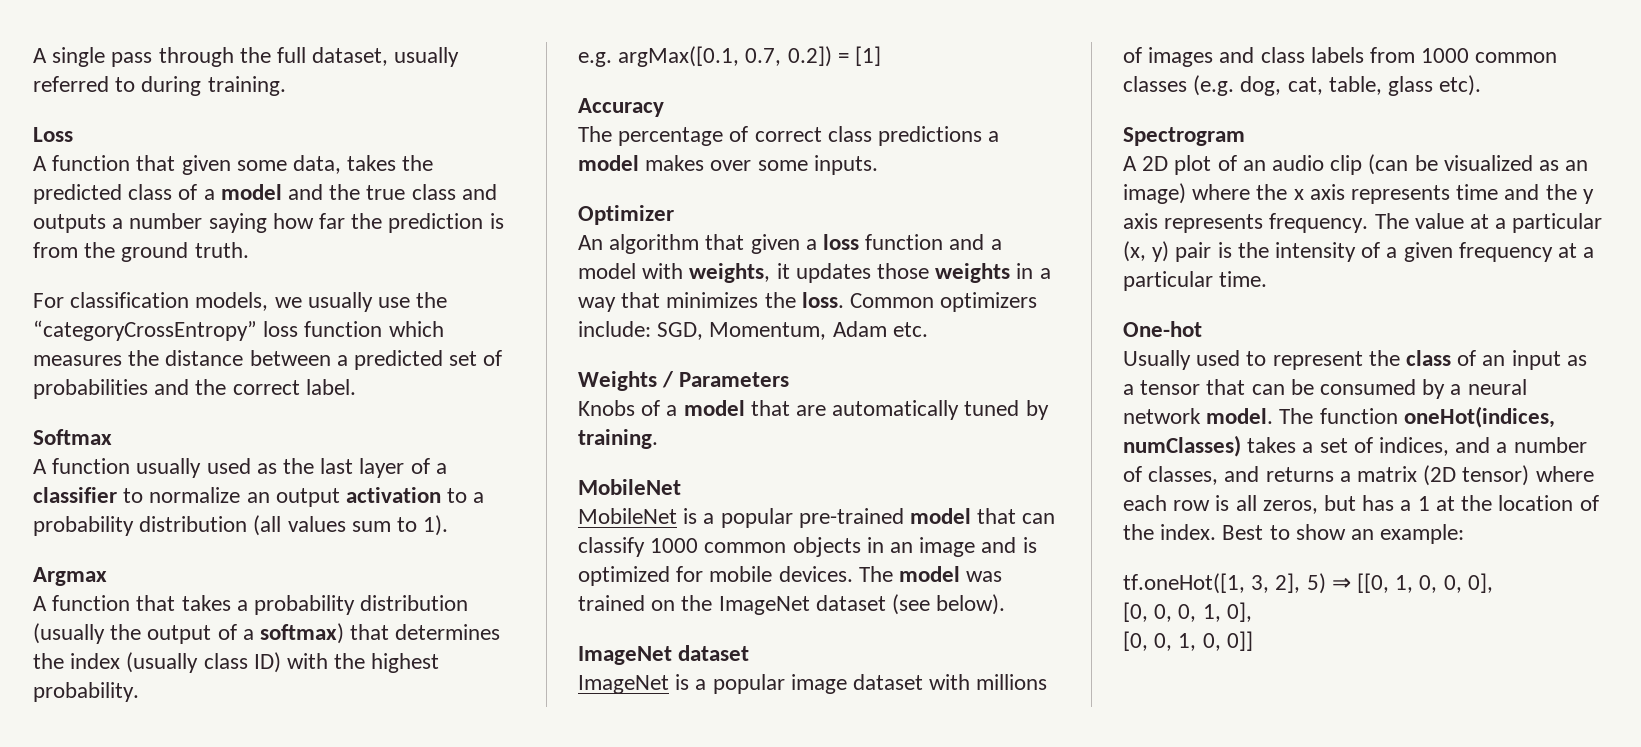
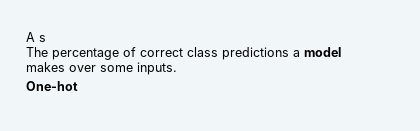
[33,47,460,67] [33,76,286,96] [33,127,73,142] [33,155,434,175] [33,184,497,204] [33,213,504,233] [33,242,249,262] [33,292,448,312] [33,320,444,341] [33,350,503,370] [33,379,356,399] [33,429,112,445] [33,458,447,478] [33,487,485,507] [33,515,449,536] [33,567,107,586] [33,595,469,615] [33,623,501,644] [33,652,440,673] [33,682,139,702] [578,46,882,67] [578,98,664,117] A single pass through the full dataset, usually referred to during training. // Loss // A function that given some data, takes the predicted class of a model and the true class and outputs a number saying how far the prediction is from the ground truth. // For classification models, we usually use the “categoryCrossEntropy” loss function which measures the distance between a predicted set of probabilities and the correct label. // Softmax // A function usually used as the last layer of a classifier to normalize an output activation to a probability distribution (all values sum to 1). // Argmax // A function that takes a probability distribution (usually the output of a softmax) that determines the index (usually class ID) with the highest probability. // e.g. argMax([0.1, 0.7, 0.2]) = [1] // Accuracy -> [26,32,46,42] A s
[578,205,674,225] [578,234,1002,254] [578,263,1051,283] [578,292,1038,312] [578,321,928,340] [578,371,790,391] [578,400,1049,420] [578,429,658,449] [578,479,681,495] [578,508,1056,528] [578,537,1037,557] [578,566,1003,586] [578,594,1006,615] [578,645,750,665] [578,674,1048,694] [1123,47,1558,67] [1123,75,1482,96] [1123,127,1245,146] [1123,154,1589,175] [1123,183,1594,204] [1123,213,1603,233] [1123,241,1595,262] [1123,271,1268,291] [1123,321,1202,337] [1123,350,1587,370] [1123,379,1527,399] [1123,406,1555,428] [1123,435,1587,457] [1123,465,1594,486] [1123,495,1599,514] [1123,524,1465,544] [1123,573,1493,594] [1123,602,1252,622] [1123,631,1253,651] Optimizer // An algorithm that given a loss function and a model with weights, it updates those weights in a way that minimizes the loss. Common optimizers include: SGD, Momentum, Adam etc. // Weights / Parameters // Knobs of a model that are automatically tuned by training. // MobileNet // MobileNet is a popular pre-trained model that can classify 1000 common objects in an image and is optimized for mobile devices. The model was trained on the ImageNet dataset (see below). // ImageNet dataset // ImageNet is a popular image dataset with millions of images and class labels from 1000 common classes (e.g. dog, cat, table, glass etc). // Spectrogram // A 2D plot of an audio clip (can be visualized as an image) where the x axis represents time and the y axis represents frequency. The value at a particular (x, y) pair is the intensity of a given frequency at a particular time. // One-hot // Usually used to represent the class of an input as a tensor that can be consumed by a neural network model. The function oneHot(indices, numClasses) takes a set of indices, and a number of classes, and returns a matrix (2D tensor) where each row is all zeros, but has a 1 at the location of the index. Best to show an example: // tf.oneHot([1, 3, 2], 5) ⇒ [[0, 1, 0, 0, 0], // [0, 0, 0, 1, 0], // [0, 0, 1, 0, 0]] -> [26,81,78,91] One-hot

